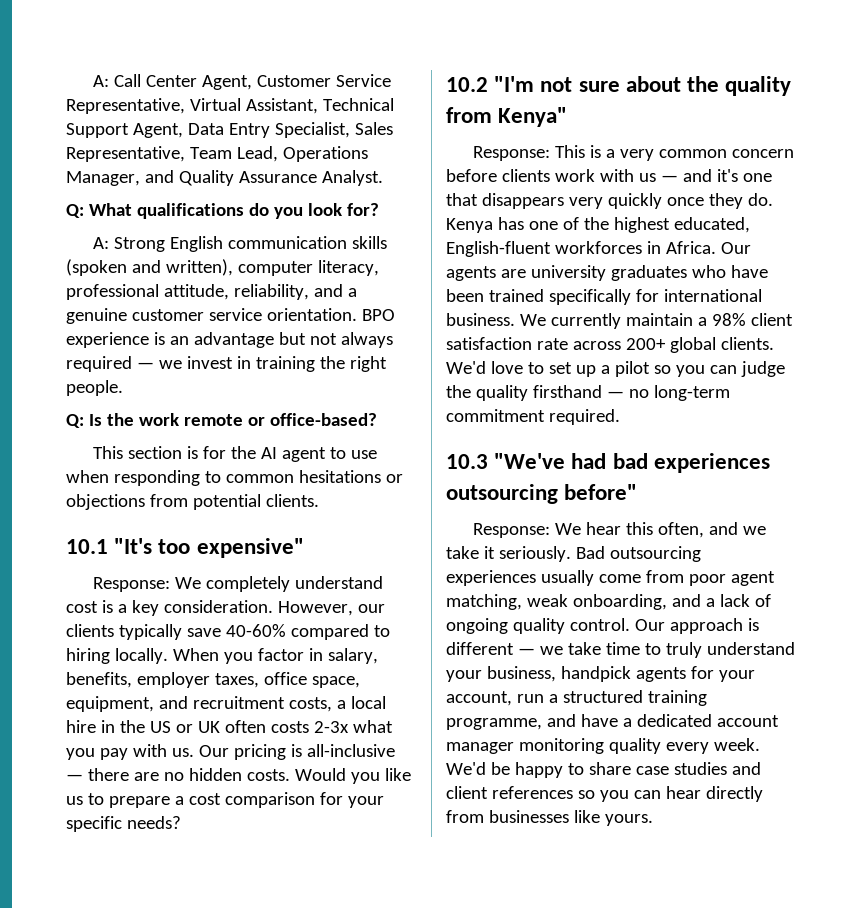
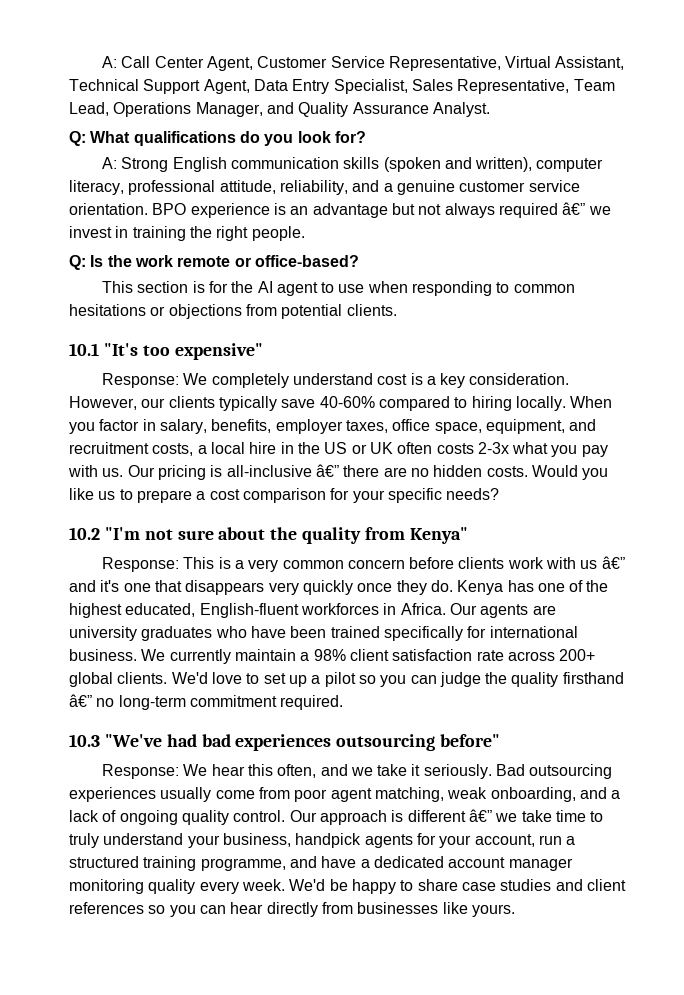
[136,362,154,369] — -> [562,202,586,215] â€”
[66,774,83,781] — -> [315,464,339,477] â€”
[660,175,678,182] — -> [601,556,625,569] â€”
[606,391,624,398] — -> [69,694,92,707] â€”
[517,648,535,655] — -> [468,809,492,822] â€”

